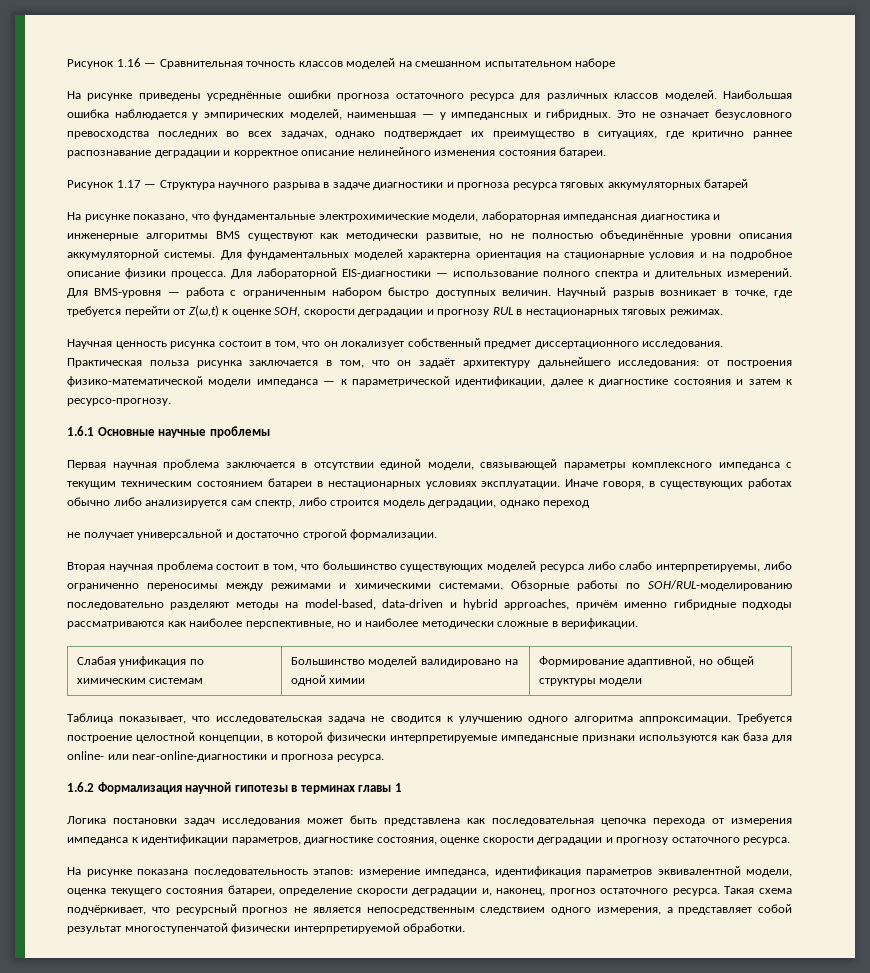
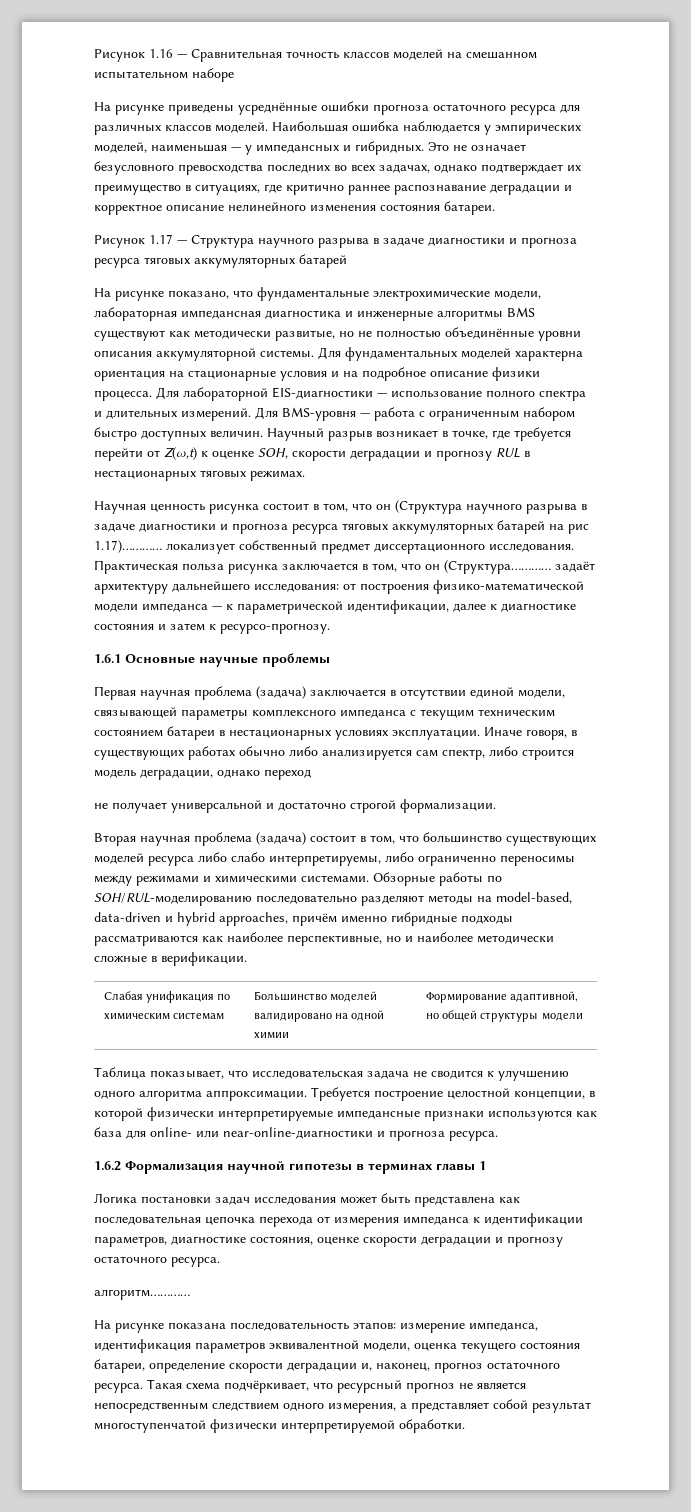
(338, 344) none -> [395,500,587,514] [94,520,589,534] [94,540,162,553] (Структура научного разрыва в задаче диагностики и прогноза ресурса тяговых аккумуляторных батарей на рис 1.17)…………
(412, 363) none -> [444,560,551,574] (Структура…………
(219, 464) none -> [256,686,306,699] (задача)
(213, 566) none -> [256,832,306,845] (задача)
(791, 841) none -> [94,1289,190,1300] // алгоритм…………

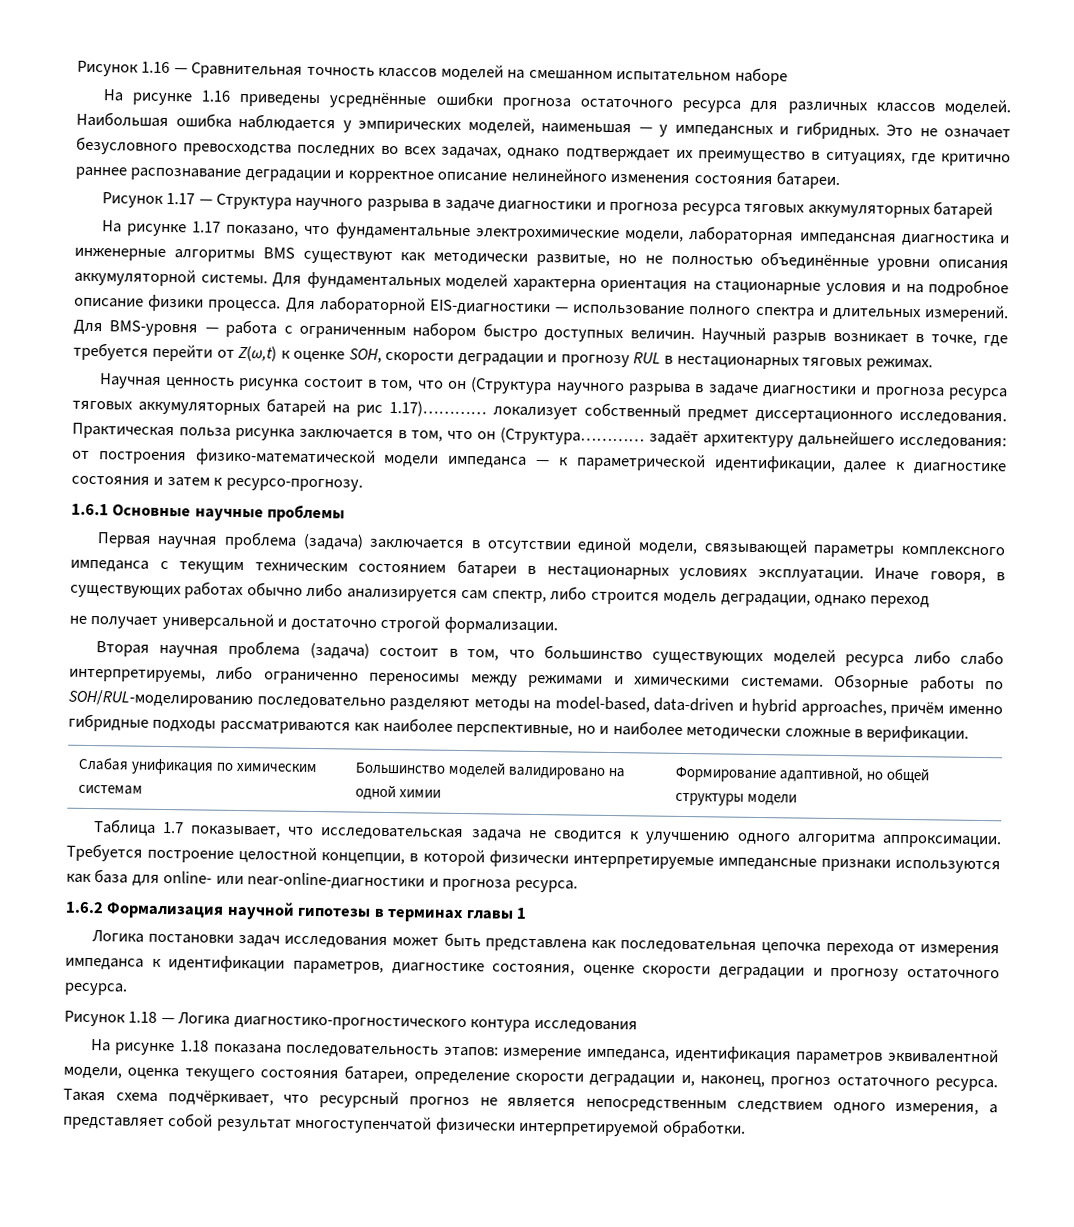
(164, 110) none -> [201,90,231,102] 1.16
(164, 296) none -> [192,221,222,233] 1.17
(146, 1073) none -> [162,821,184,834] 1.7
[94,1289,190,1300] [94,1320,164,1333] алгоритм………… // На рисунке -> [64,1010,638,1033] [90,1039,209,1056] Рисунок 1.18 — Логика диагностико-прогностического контура исследования // На рисунке 1.18

